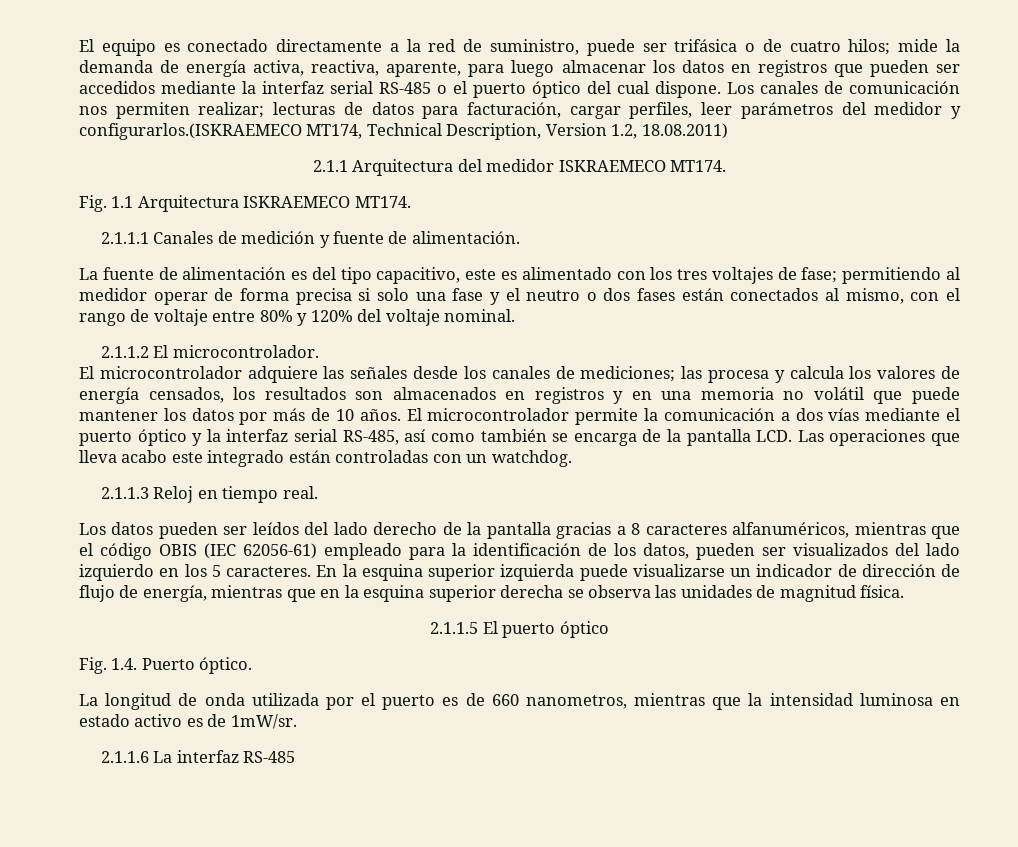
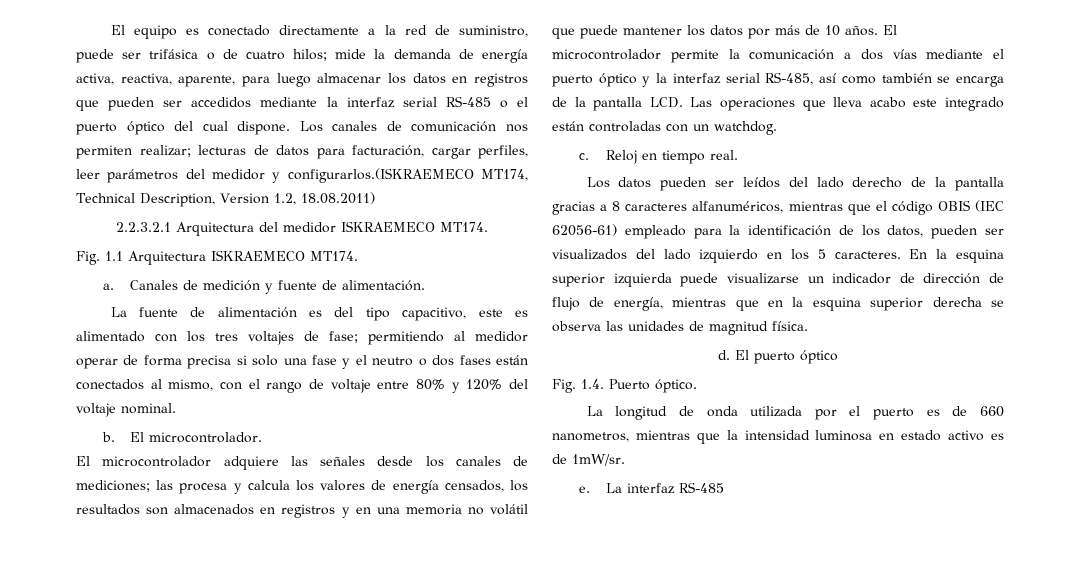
[312,160,348,172] 2.1.1 -> [116,222,171,232] 2.2.3.2.1
[100,232,149,244] 2.1.1.1 -> [103,283,115,290] a.
[100,346,149,358] 2.1.1.2 -> [102,432,116,442] b.
[100,487,149,499] 2.1.1.3 -> [579,153,590,160] c.
[430,622,479,634] 2.1.1.5 -> [718,350,730,360] d.
[100,751,149,763] 2.1.1.6 -> [579,486,591,493] e.

